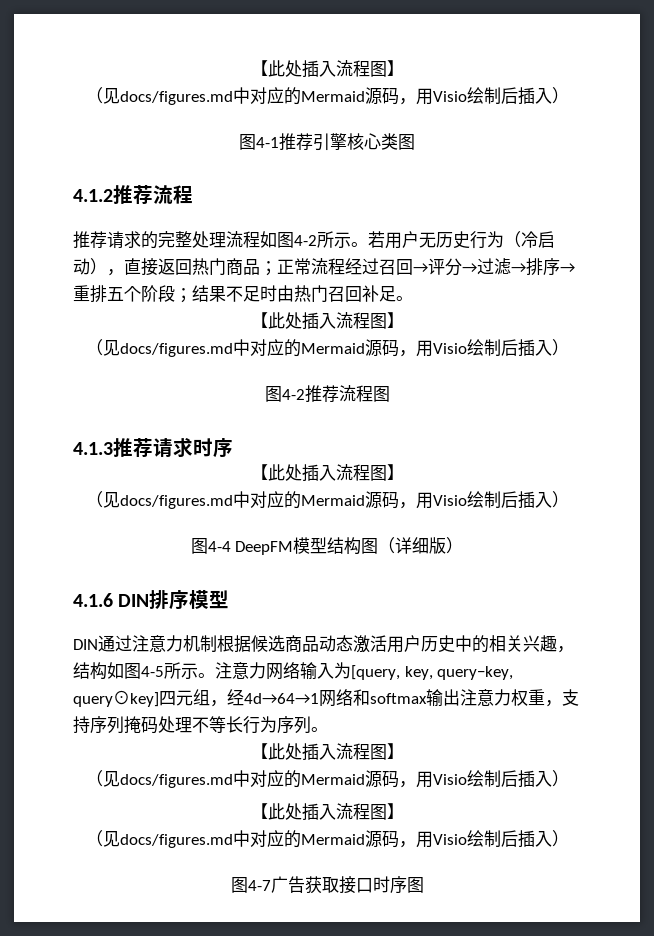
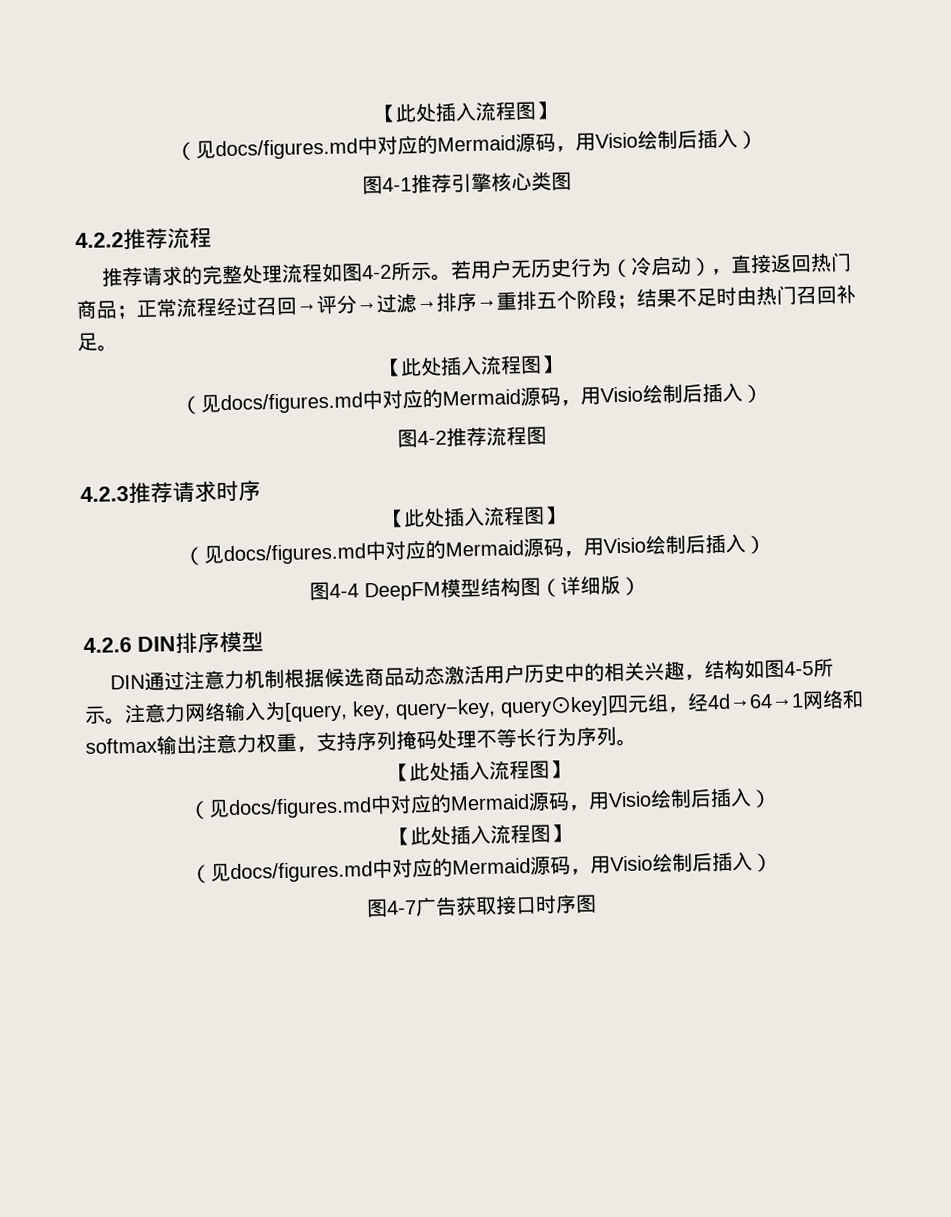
[73,189,113,202] 4.1.2 -> [75,232,124,249] 4.2.2
[73,442,113,455] 4.1.3 -> [80,486,129,503] 4.2.3
[73,593,113,607] 4.1.6 -> [83,637,132,654] 4.2.6

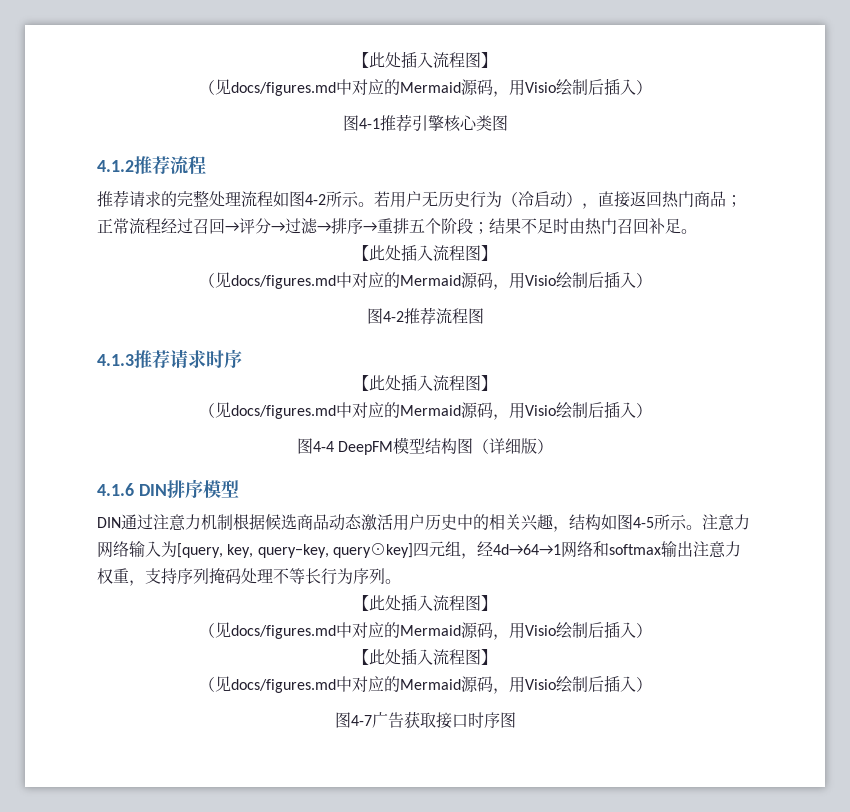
[75,232,124,249] 4.2.2 -> [97,160,134,172] 4.1.2
[80,486,129,503] 4.2.3 -> [97,354,134,366] 4.1.3
[83,637,132,654] 4.2.6 -> [97,483,134,496] 4.1.6

